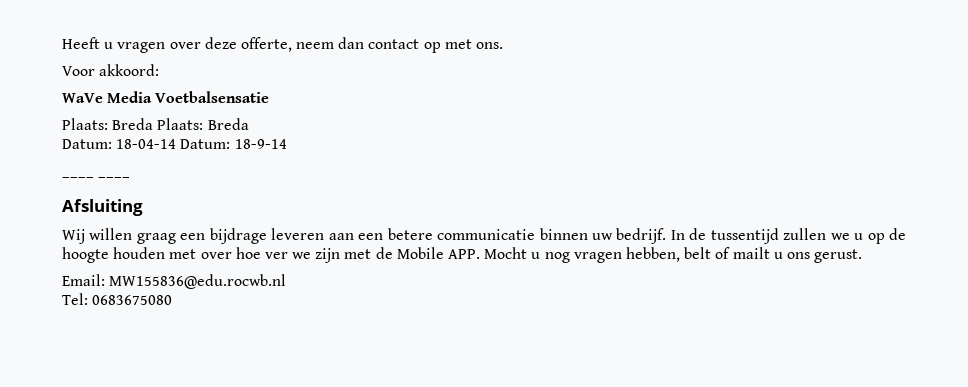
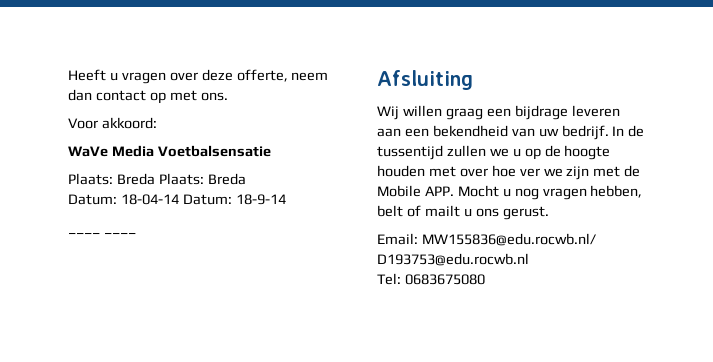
[387,228,588,240] betere communicatie binnen -> [432,125,535,137] bekendheid van
[109,274,287,289] MW155836@edu.rocwb.nl -> [421,233,596,246] [377,253,529,266] MW155836@edu.rocwb.nl/ D193753@edu.rocwb.nl

